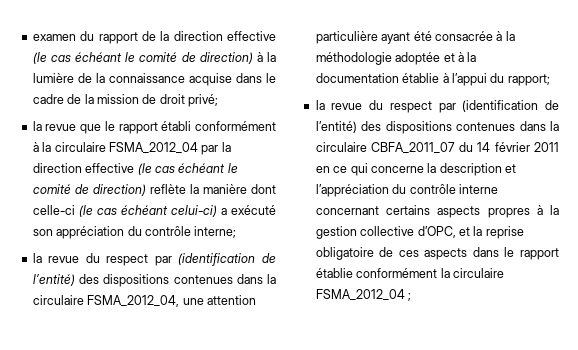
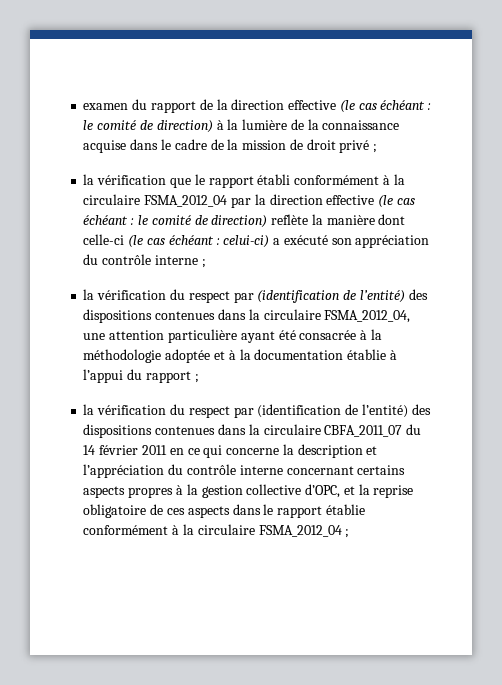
(123, 57) none -> [428,103,432,110] :
[188,94,218,107] [32,121,77,131] privé; // la revue -> [339,140,378,153] [83,174,167,185] privé ; // la vérification
(226, 168) none -> [131,218,135,225] :
(168, 210) none -> [216,238,220,245] :
[194,226,237,238] [32,253,80,263] interne; // la revue -> [154,255,206,268] [83,289,167,300] interne ; // la vérification
[507,74,550,86] [315,100,363,110] rapport; // la revue -> [145,371,199,383] [83,404,167,415] rapport ; // la vérification
(438, 273) none -> [172,525,180,535] à

